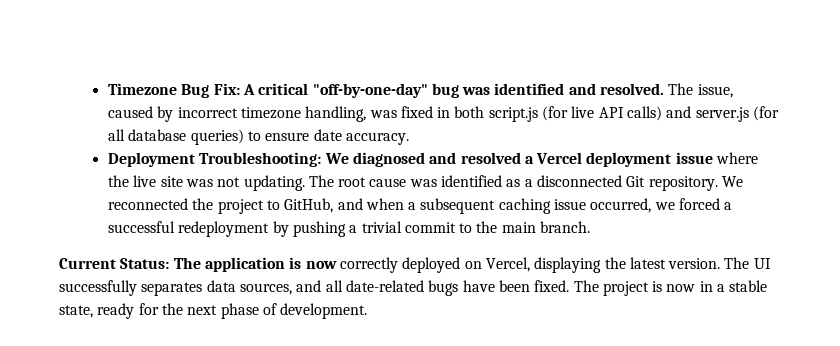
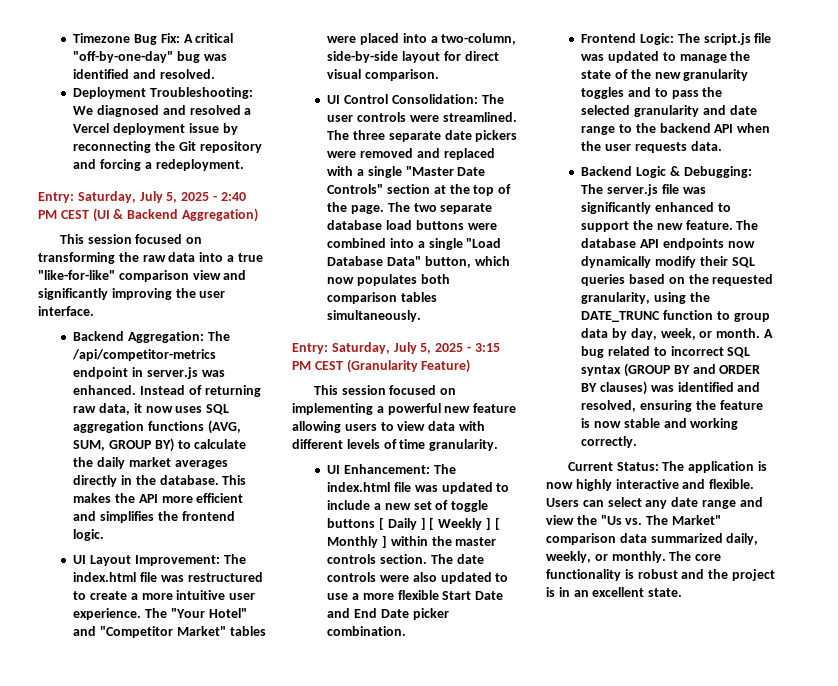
[668,83,733,98] [107,106,780,122] [107,129,409,145] The issue, caused by incorrect timezone handling, was fixed in both script.js (for live API calls) and server.js (for all database queries) to ensure date accuracy. -> (215, 74) none
[716,152,759,164] [107,175,744,191] [107,198,733,214] [107,221,591,237] where the live site was not updating. The root cause was identified as a disconnected Git repository. We reconnected the project to GitHub, and when a subsequent caching issue occurred, we forced a successful redeployment by pushing a trivial commit to the main branch. -> [222,123,238,135] [73,141,262,153] [73,159,244,171] [38,191,246,203] [38,208,258,222] [59,234,203,244] [38,252,263,264] [38,270,247,282] [38,288,226,300] [38,306,94,316] [73,331,230,343] [72,349,217,361] [73,367,225,379] [73,385,261,397] [73,403,230,415] [73,420,241,434] [73,438,247,452] [73,457,228,469] [73,475,247,487] [73,493,244,503] [73,511,235,523] [73,529,105,541] [73,554,246,566] [73,572,263,582] [73,590,256,600] [73,608,247,620] [73,626,266,638] [327,33,517,45] [327,51,499,63] [327,69,440,81] [327,94,504,104] [327,112,517,122] [327,130,518,142] [327,148,495,160] [327,166,486,178] [327,184,512,196] [327,202,493,214] [327,220,497,230] [327,238,502,250] [327,256,510,268] [327,274,450,286] [327,292,438,304] [327,310,422,322] [292,342,500,354] [292,359,471,373] [313,385,457,395] [292,403,517,415] [292,421,485,433] [292,439,499,451] [327,464,456,474] [327,482,510,494] [327,500,489,512] [327,517,500,530] [327,535,497,548] [327,554,484,564] [327,572,509,584] [327,590,504,600] [327,608,449,620] [327,626,407,636] [581,33,772,45] [581,51,751,63] [581,69,749,81] [581,87,723,99] [581,105,757,117] [581,123,771,135] [581,141,722,153] [581,166,752,178] [581,184,706,196] [581,202,731,214] [581,220,759,232] [581,238,755,250] [581,256,755,268] [581,274,774,286] [581,292,710,304] [581,310,770,322] [581,328,773,340] [581,346,751,358] [581,363,761,377] [581,381,761,395] [581,400,763,412] [581,418,739,430] [581,436,638,448] by reconnecting the Git repository and forcing a redeployment. // Entry: Saturday, July 5, 2025 - 2:40 PM CEST (UI & Backend Aggregation) // This session focused on transforming the raw data into a true "like-for-like" comparison view and significantly improving the user interface. // Backend Aggregation: The /api/competitor-metrics endpoint in server.js was enhanced. Instead of returning raw data, it now uses SQL aggregation functions (AVG, SUM, GROUP BY) to calculate the daily market averages directly in the database. This makes the API more efficient and simplifies the frontend logic. // UI Layout Improvement: The index.html file was restructured to create a more intuitive user experience. The "Your Hotel" and "Competitor Market" tables were placed into a two-column, side-by-side layout for direct visual comparison. // UI Control Consolidation: The user controls were streamlined. The three separate date pickers were removed and replaced with a single "Master Date Controls" section at the top of the page. The two separate database load buttons were combined into a single "Load Database Data" button, which now populates both comparison tables simultaneously. // Entry: Saturday, July 5, 2025 - 3:15 PM CEST (Granularity Feature) // This session focused on implementing a powerful new feature allowing users to view data with different levels of time granularity. // UI Enhancement: The index.html file was updated to include a new set of toggle buttons [ Daily ] [ Weekly ] [ Monthly ] within the master controls section. The date controls were also updated to use a more flexible Start Date and End Date picker combination. // Frontend Logic: The script.js file was updated to manage the state of the new granularity toggles and to pass the selected granularity and date range to the backend API when the user requests data. // Backend Logic & Debugging: The server.js file was significantly enhanced to support the new feature. The database API endpoints now dynamically modify their SQL queries based on the requested granularity, using the DATE_TRUNC function to group data by day, week, or month. A bug related to incorrect SQL syntax (GROUP BY and ORDER BY clauses) was identified and resolved, ensuring the feature is now stable and working correctly.
[339,257,771,273] [59,280,768,296] [59,303,368,319] correctly deployed on Vercel, displaying the latest version. The UI successfully separates data sources, and all date-related bugs have been fixed. The project is now in a stable state, ready for the next phase of development. -> [575,479,755,491] [546,497,763,509] [546,515,721,525] [546,533,759,545] [546,551,722,563] [546,569,775,581] [546,587,683,597] highly interactive and flexible. Users can select any date range and view the "Us vs. The Market" comparison data summarized daily, weekly, or monthly. The core functionality is robust and the project is in an excellent state.

